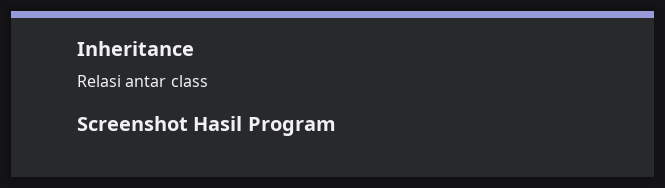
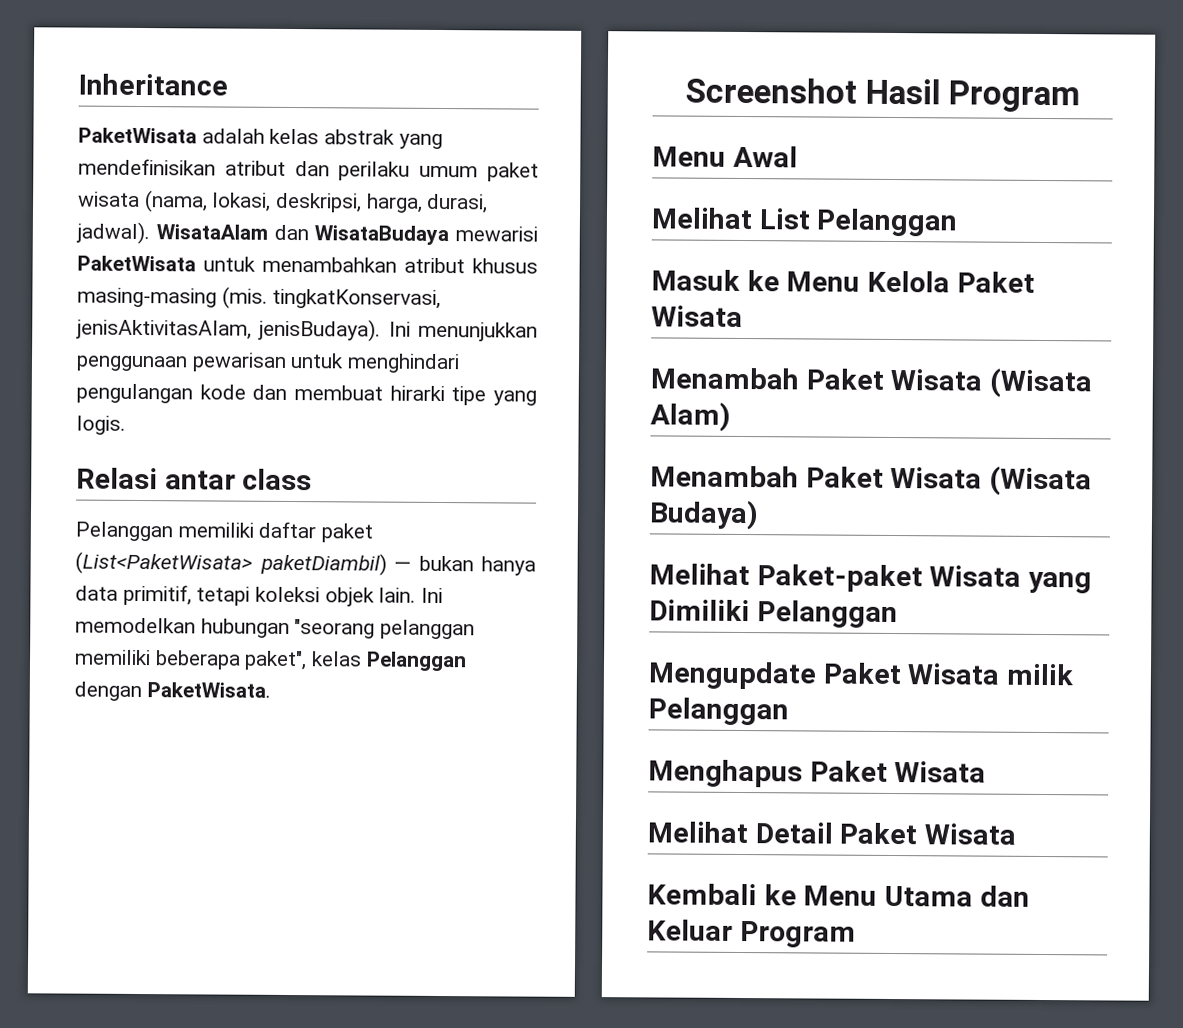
[77,75,208,87] [77,116,243,131] Relasi antar class // Screenshot Hasil -> [78,127,443,150] [78,158,539,182] [78,190,489,214] [76,221,538,246] [77,255,538,274] [77,286,442,309] [76,318,538,342] [76,352,461,374] [76,383,537,406] [76,415,126,435] [76,467,313,491] [75,521,374,543] [75,551,536,576] [75,584,444,607] [75,617,476,640] [74,649,467,672] [74,681,271,702] [684,77,1081,113] [652,145,798,168] [651,207,959,237] [651,269,1035,293] [651,305,743,327] [650,367,1093,399] [650,401,731,432] [650,465,1093,497] [649,499,759,531] [649,563,1093,594] [649,599,898,629] [648,661,1075,690] [648,697,789,726] [648,759,987,788] [647,821,1017,845] [647,883,1030,907] [647,919,733,941] PaketWisata adalah kelas abstrak yang mendefinisikan atribut dan perilaku umum paket wisata (nama, lokasi, deskripsi, harga, durasi, jadwal). WisataAlam dan WisataBudaya mewarisi PaketWisata untuk menambahkan atribut khusus masing‑masing (mis. tingkatKonservasi, jenisAktivitasAlam, jenisBudaya). Ini menunjukkan penggunaan pewarisan untuk menghindari pengulangan kode dan membuat hirarki tipe yang logis. // Relasi antar class // Pelanggan memiliki daftar paket (List<PaketWisata> paketDiambil) — bukan hanya data primitif, tetapi koleksi objek lain. Ini memodelkan hubungan "seorang pelanggan memiliki beberapa paket", kelas Pelanggan dengan PaketWisata. // Screenshot Hasil Program // Menu Awal // Melihat List Pelanggan // Masuk ke Menu Kelola Paket Wisata // Menambah Paket Wisata (Wisata Alam) // Menambah Paket Wisata (Wisata Budaya) // Melihat Paket-paket Wisata yang Dimiliki Pelanggan // Mengupdate Paket Wisata milik Pelanggan // Menghapus Paket Wisata // Melihat Detail Paket Wisata // Kembali ke Menu Utama dan Keluar

